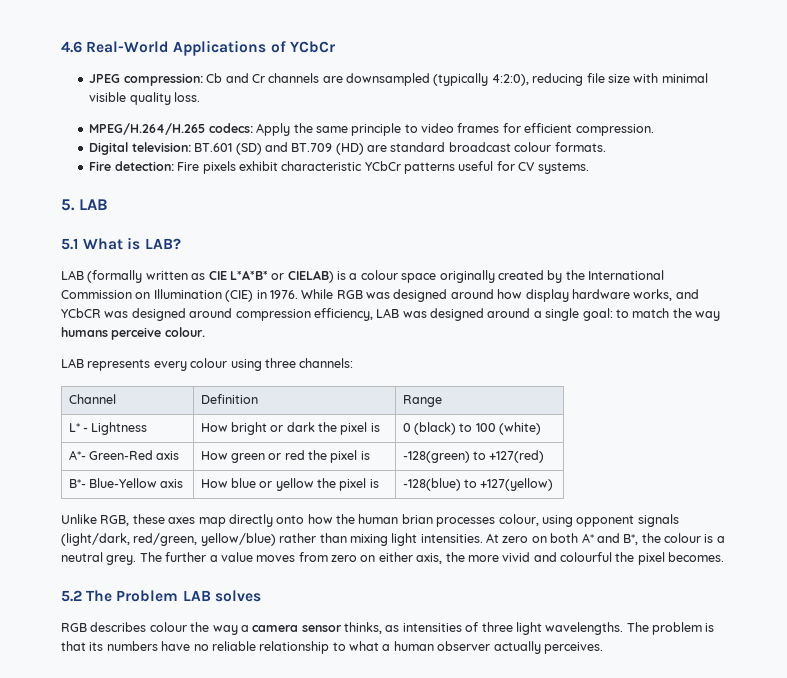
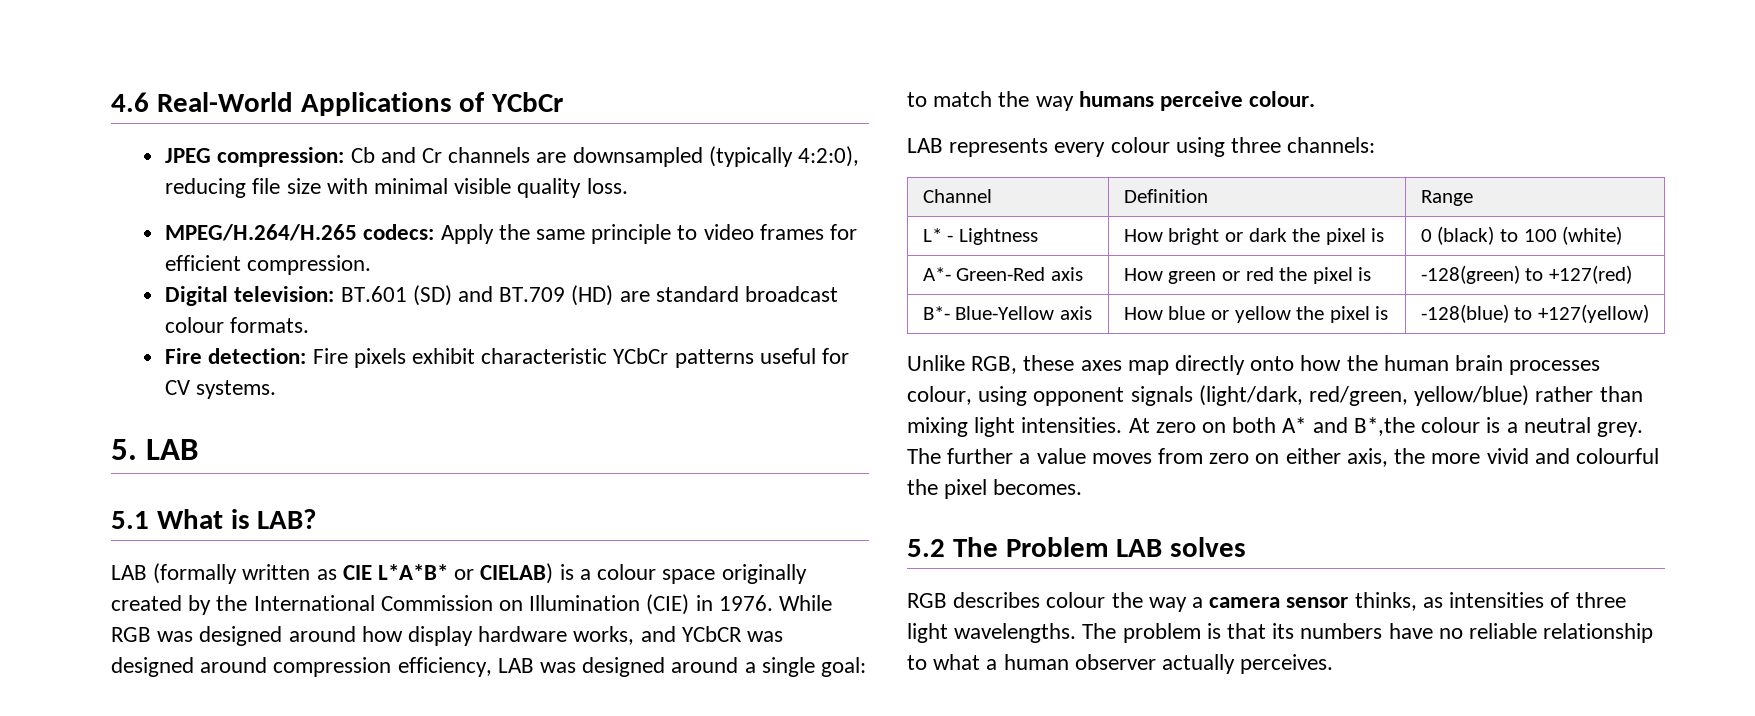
[401,514,433,524] brian -> [1455,355,1504,371] brain
[623,533,661,545] B*, the -> [1353,417,1415,436] B*,the

